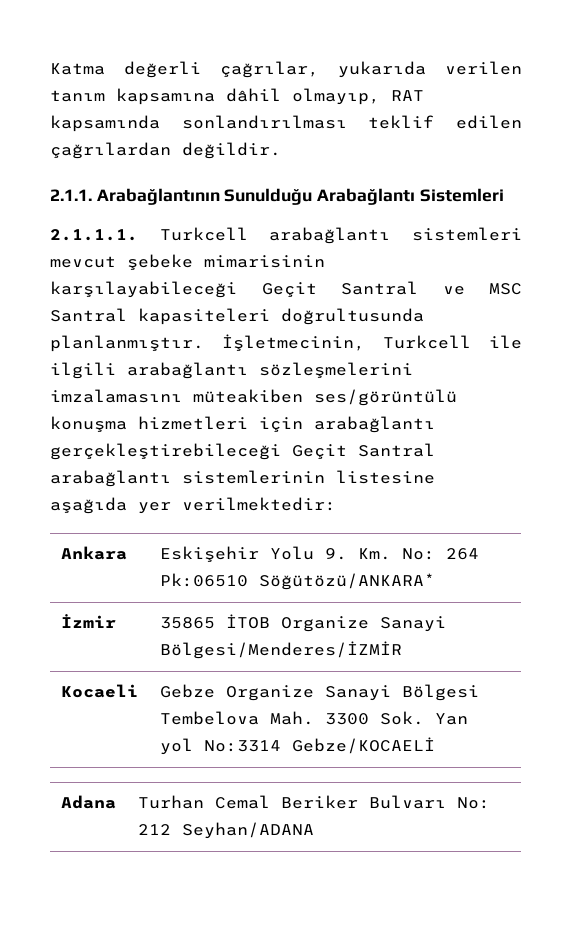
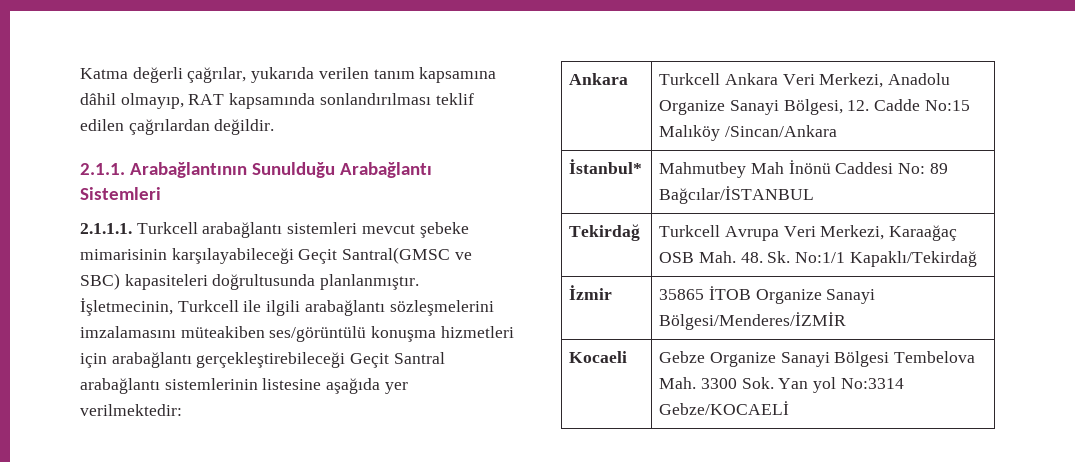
[341,281,522,295] [50,308,127,322] Santral ve MSC Santral -> [342,247,472,264] [80,273,120,290] Santral(GMSC ve SBC)
[159,546,479,563] [159,573,435,590] Eskişehir Yolu 9. Km. No: 264 Pk:06510 Söğütözü/ANKARA* -> [659,73,951,88] [659,99,970,115] [659,125,837,141] [569,159,643,174] [659,160,948,178] [659,186,815,204] [569,224,641,241] [659,225,958,241] [659,251,977,267] Turkcell Ankara Veri Merkezi, Anadolu Organize Sanayi Bölgesi, 12. Cadde No:15 Malıköy /Sincan/Ankara // İstanbul* | Mahmutbey Mah İnönü Caddesi No: 89 Bağcılar/İSTANBUL // Tekirdağ | Turkcell Avrupa Veri Merkezi, Karaağaç OSB Mah. 48. Sk. No:1/1 Kapaklı/Tekirdağ
[60,795,116,809] [137,795,490,809] [137,822,314,839] // Adana | Turhan Cemal Beriker Bulvarı No: 212 Seyhan/ADANA -> (790, 408) none

